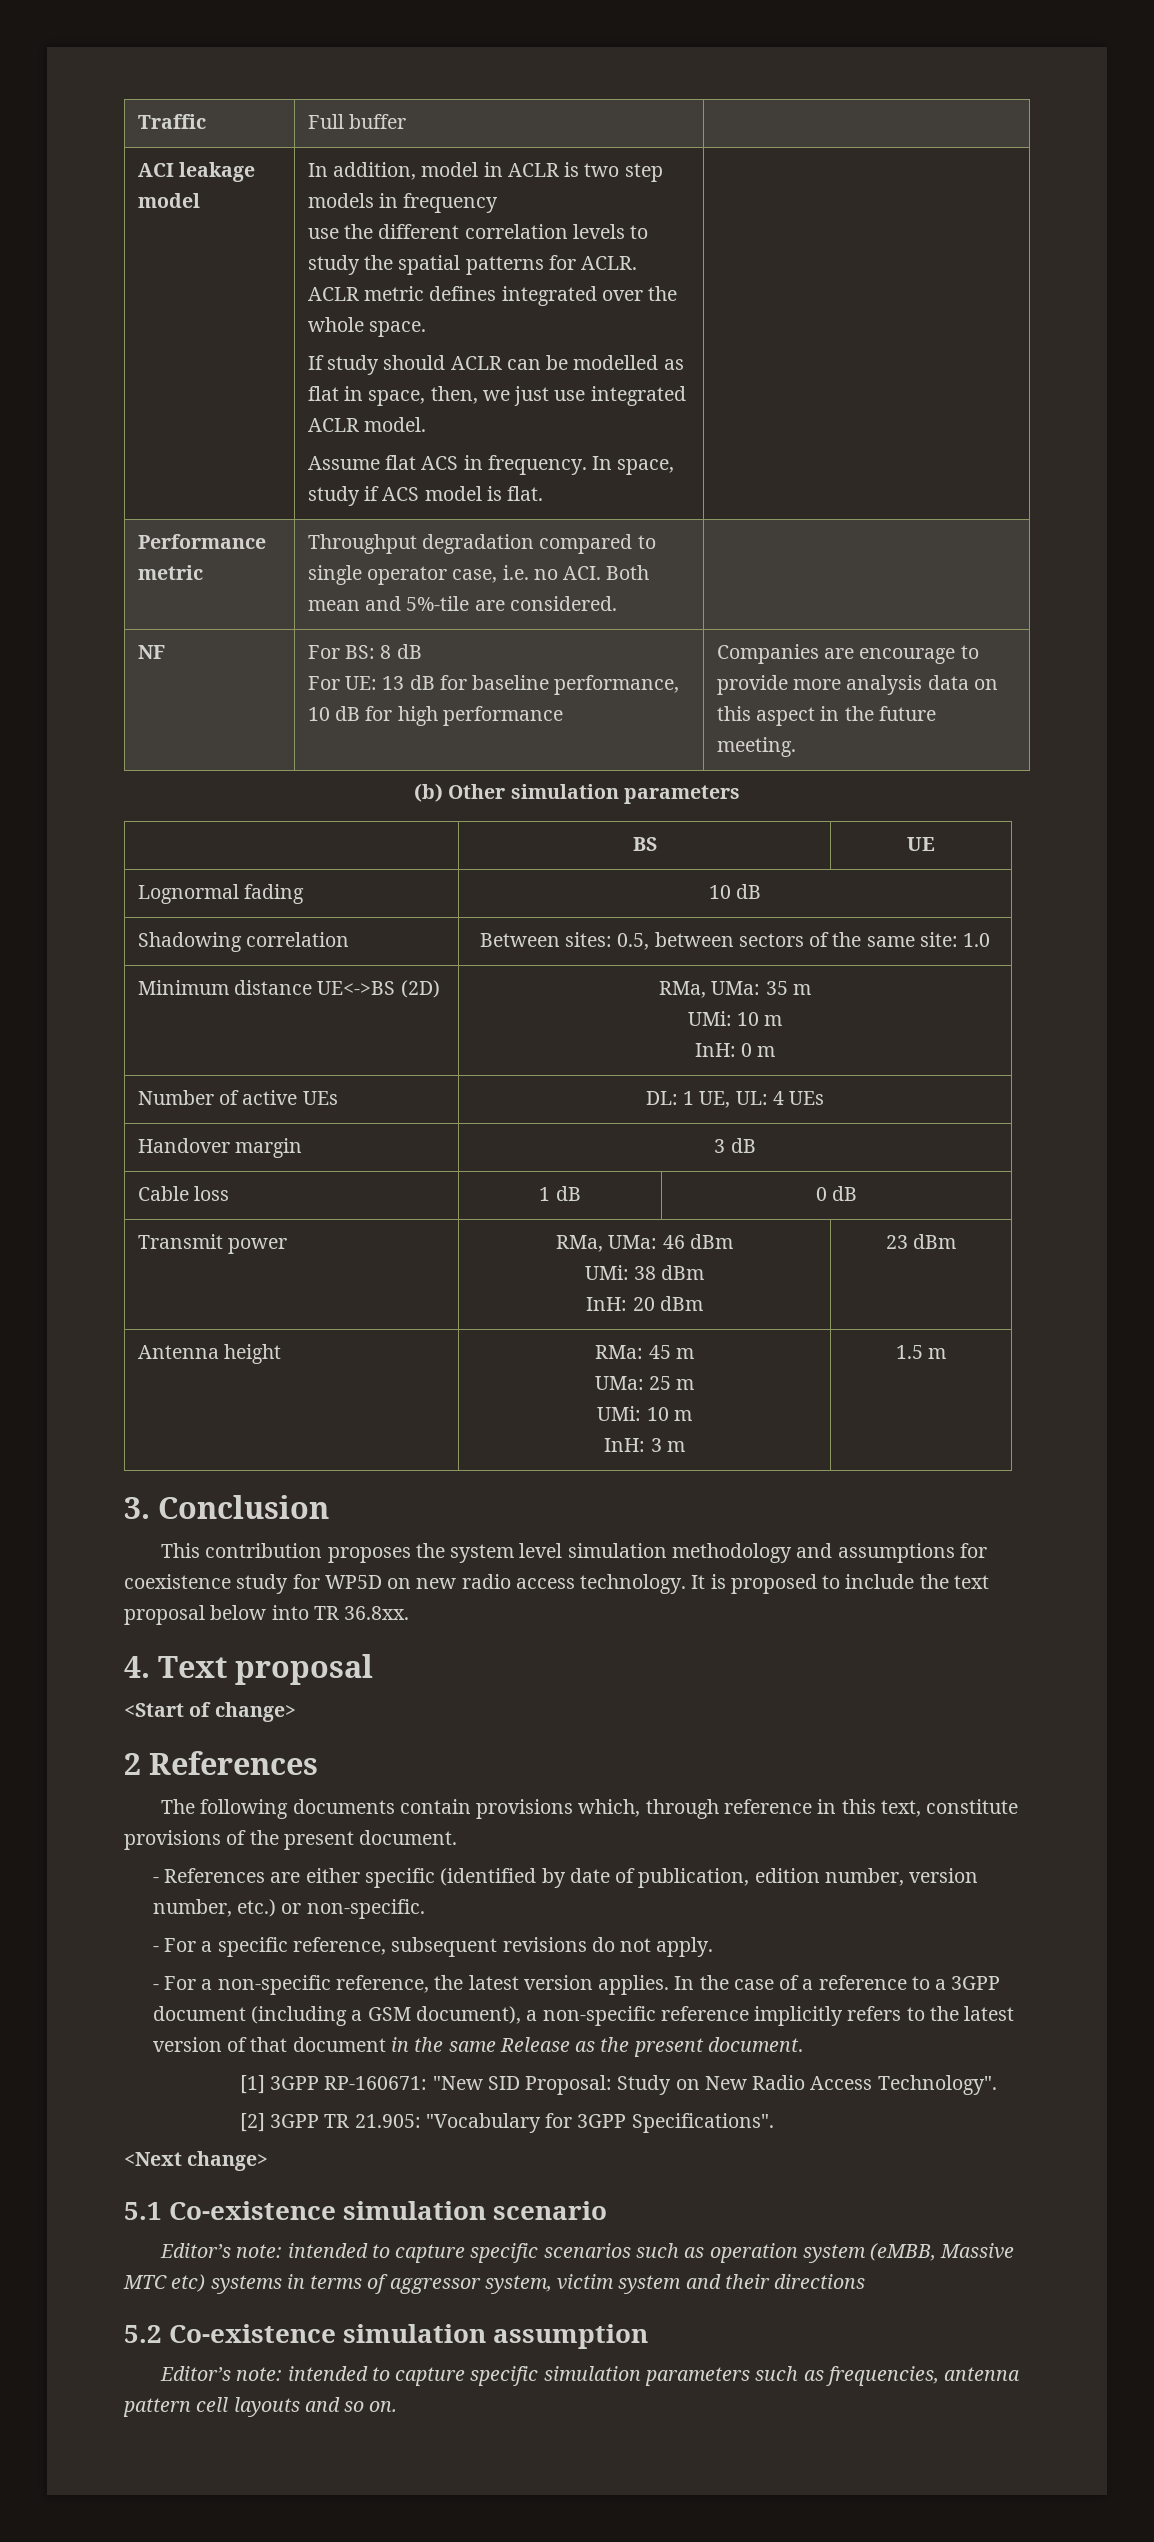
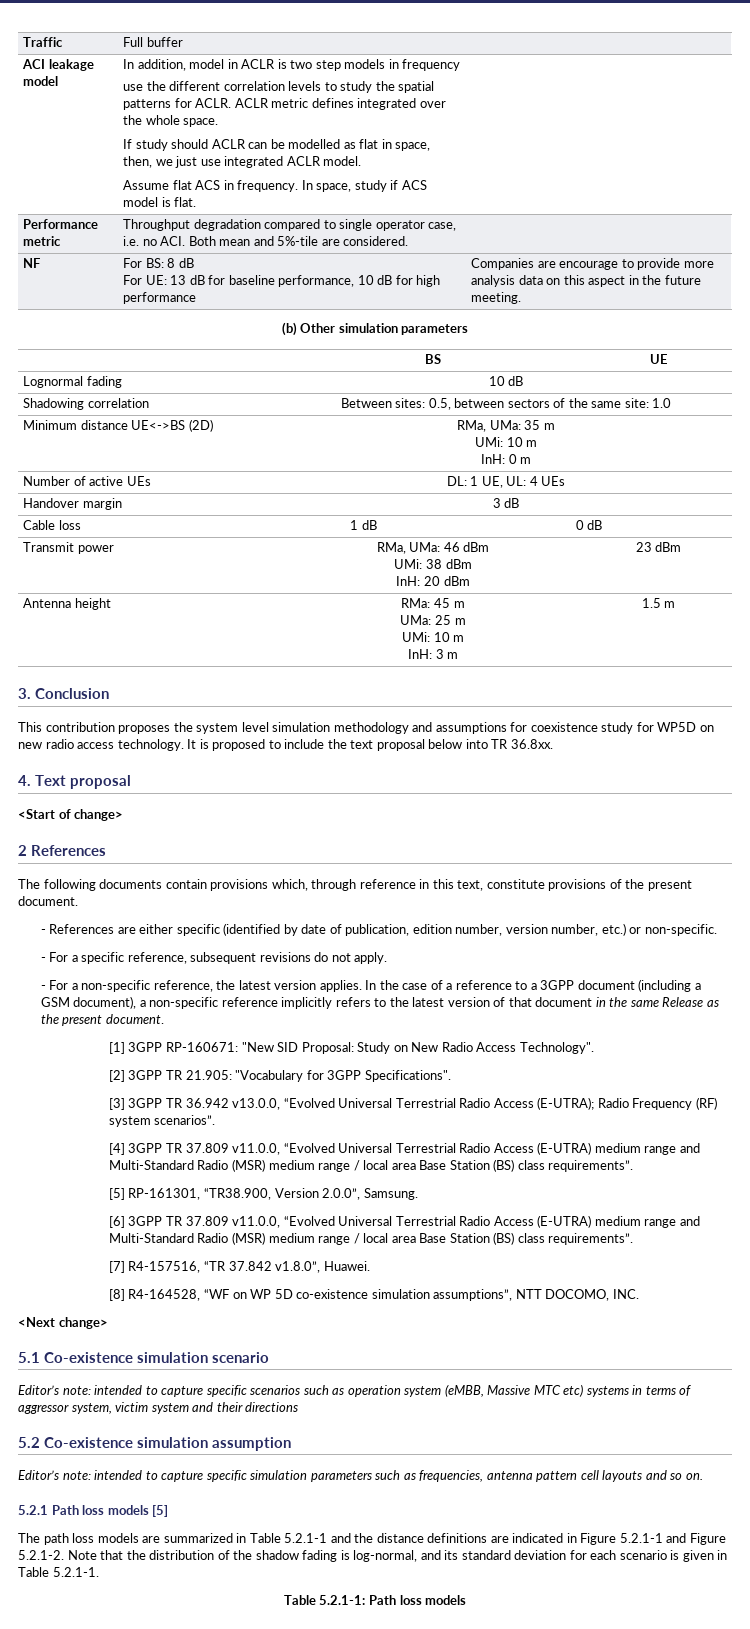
(774, 2123) none -> [108,1097,717,1110] [108,1115,216,1127] [108,1142,700,1155] [108,1159,634,1172] [108,1188,418,1200] [108,1215,700,1228] [108,1232,634,1245] [108,1261,370,1273] [108,1289,639,1301] // [3] 3GPP TR 36.942 v13.0.0, “Evolved Universal Terrestrial Radio Access (E-UTRA); Radio Frequency (RF) system scenarios”. // [4] 3GPP TR 37.809 v11.0.0, “Evolved Universal Terrestrial Radio Access (E-UTRA) medium range and Multi-Standard Radio (MSR) medium range / local area Base Station (BS) class requirements”. // [5] RP-161301, “TR38.900, Version 2.0.0”, Samsung. // [6] 3GPP TR 37.809 v11.0.0, “Evolved Universal Terrestrial Radio Access (E-UTRA) medium range and Multi-Standard Radio (MSR) medium range / local area Base Station (BS) class requirements”. // [7] R4-157516, “TR 37.842 v1.8.0”, Huawei. // [8] R4-164528, “WF on WP 5D co-existence simulation assumptions”, NTT DOCOMO, INC.
(398, 2406) none -> [18,1505,169,1517] [18,1533,726,1545] [18,1550,728,1562] [18,1567,99,1577] [283,1595,467,1605] // 5.2.1 Path loss models [5] // The path loss models are summarized in Table 5.2.1-1 and the distance definitions are indicated in Figure 5.2.1-1 and Figure 5.2.1-2. Note that the distribution of the shadow fading is log-normal, and its standard deviation for each scenario is given in Table 5.2.1-1. // Table 5.2.1-1: Path loss models

